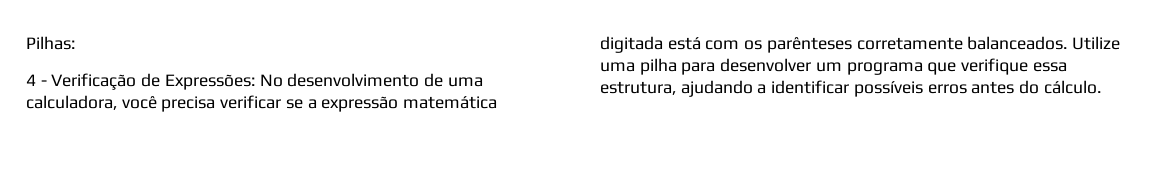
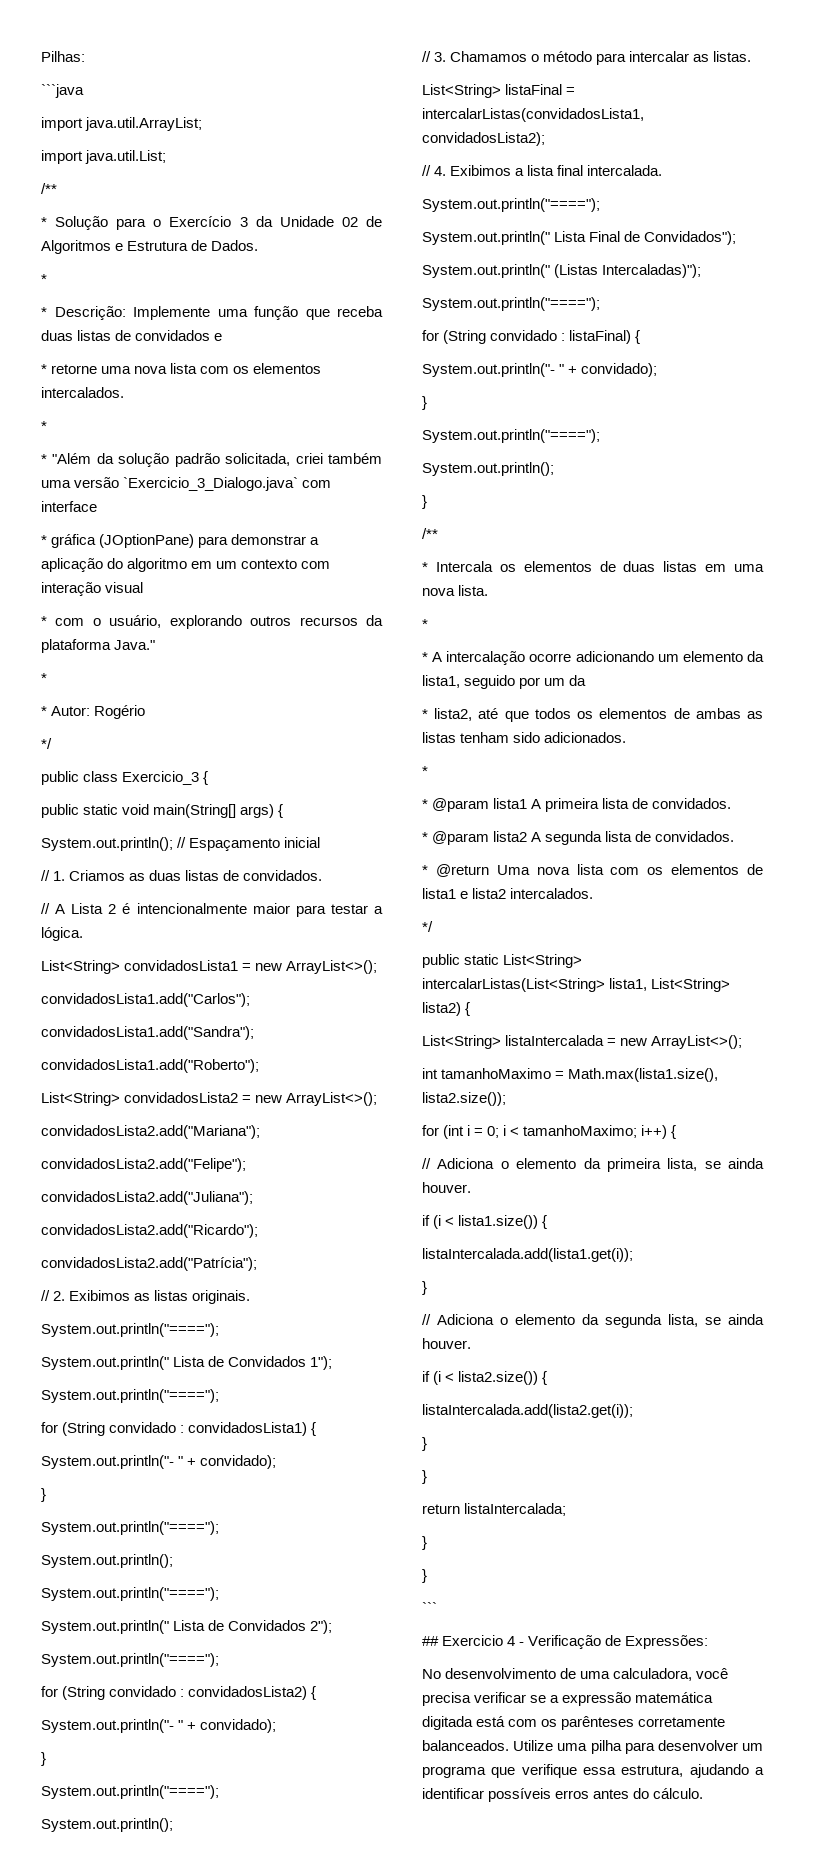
(75, 43) none -> [41,84,84,98] [41,117,203,131] [41,150,167,164] [41,183,57,194] [41,216,382,230] [41,240,259,254] [41,274,47,284] [41,306,383,320] [41,330,223,341] [41,363,322,374] [41,387,124,398] [41,421,47,431] [41,453,383,467] [41,477,332,491] [41,501,97,512] [41,534,320,548] [41,558,331,572] [41,582,144,596] [41,615,384,629] [41,639,156,653] [41,673,47,683] [41,705,146,719] [41,738,52,749] [41,771,209,785] [41,804,284,818] [41,837,321,851] [41,870,323,881] [41,903,383,917] [41,927,83,941] [41,960,378,974] [41,993,250,1007] [41,1026,254,1040] [41,1059,259,1073] [41,1092,378,1106] [41,1125,260,1139] [41,1158,246,1172] [41,1191,253,1205] [41,1224,258,1238] [41,1257,257,1271] [41,1290,251,1304] [41,1323,219,1337] [41,1356,333,1370] [41,1389,219,1403] [41,1422,317,1436] [41,1455,277,1469] [41,1488,46,1502] [41,1521,219,1535] [41,1554,173,1568] [41,1587,219,1601] [41,1620,333,1634] [41,1653,219,1667] [41,1686,317,1700] [41,1719,277,1733] [41,1752,46,1766] [41,1785,219,1799] [41,1818,173,1832] [422,51,752,65] [422,84,576,98] [422,108,644,122] [422,132,545,146] [422,165,663,176] [422,198,600,212] [422,231,737,245] [422,264,702,278] [422,297,600,311] [422,330,641,344] [422,363,658,377] [422,396,427,410] [422,429,600,443] [422,462,554,476] [422,495,427,509] [422,528,438,539] [422,561,764,572] [422,585,489,596] [422,619,428,629] [422,651,764,665] [422,675,587,689] [422,708,763,722] [422,732,627,743] [422,766,428,776] [422,798,732,812] [422,831,735,845] [422,864,763,877] [422,888,594,899] [422,921,433,932] [422,954,583,968] [422,978,731,992] [422,1002,471,1016] [422,1035,743,1049] [422,1068,719,1082] [422,1092,506,1106] [422,1125,677,1139] [422,1158,764,1172] [422,1182,471,1193] [422,1215,548,1229] [422,1248,633,1262] [422,1281,427,1295] [422,1314,764,1328] [422,1338,471,1349] [422,1371,548,1385] [422,1404,633,1418] [422,1437,427,1451] [422,1470,427,1484] [422,1503,567,1516] [422,1536,427,1550] [422,1569,427,1583] [422,1602,437,1613] [422,1635,504,1646] ```java // import java.util.ArrayList; // import java.util.List; // /** // * Solução para o Exercício 3 da Unidade 02 de Algoritmos e Estrutura de Dados. // * // * Descrição: Implemente uma função que receba duas listas de convidados e // * retorne uma nova lista com os elementos intercalados. // * // * "Além da solução padrão solicitada, criei também uma versão `Exercicio_3_Dialogo.java` com interface // * gráfica (JOptionPane) para demonstrar a aplicação do algoritmo em um contexto com interação visual // * com o usuário, explorando outros recursos da plataforma Java." // * // * Autor: Rogério // */ // public class Exercicio_3 { // public static void main(String[] args) { // System.out.println(); // Espaçamento inicial // // 1. Criamos as duas listas de convidados. // // A Lista 2 é intencionalmente maior para testar a lógica. // List<String> convidadosLista1 = new ArrayList<>(); // convidadosLista1.add("Carlos"); // convidadosLista1.add("Sandra"); // convidadosLista1.add("Roberto"); // List<String> convidadosLista2 = new ArrayList<>(); // convidadosLista2.add("Mariana"); // convidadosLista2.add("Felipe"); // convidadosLista2.add("Juliana"); // convidadosLista2.add("Ricardo"); // convidadosLista2.add("Patrícia"); // // 2. Exibimos as listas originais. // System.out.println("===="); // System.out.println(" Lista de Convidados 1"); // System.out.println("===="); // for (String convidado : convidadosLista1) { // System.out.println("- " + convidado); // } // System.out.println("===="); // System.out.println(); // System.out.println("===="); // System.out.println(" Lista de Convidados 2"); // System.out.println("===="); // for (String convidado : convidadosLista2) { // System.out.println("- " + convidado); // } // System.out.println("===="); // System.out.println(); // // 3. Chamamos o método para intercalar as listas. // List<String> listaFinal = intercalarListas(convidadosLista1, convidadosLista2); // // 4. Exibimos a lista final intercalada. // System.out.println("===="); // System.out.println(" Lista Final de Convidados"); // System.out.println(" (Listas Intercaladas)"); // System.out.println("===="); // for (String convidado : listaFinal) { // System.out.println("- " + convidado); // } // System.out.println("===="); // System.out.println(); // } // /** // * Intercala os elementos de duas listas em uma nova lista. // * // * A intercalação ocorre adicionando um elemento da lista1, seguido por um da // * lista2, até que todos os elementos de ambas as listas tenham sido adicionados. // * // * @param lista1 A primeira lista de convidados. // * @param lista2 A segunda lista de convidados. // * @return Uma nova lista com os elementos de lista1 e lista2 intercalados. // */ // public static List<String> intercalarListas(List<String> lista1, List<String> lista2) { // List<String> listaIntercalada = new ArrayList<>(); // int tamanhoMaximo = Math.max(lista1.size(), lista2.size()); // for (int i = 0; i < tamanhoMaximo; i++) { // // Adiciona o elemento da primeira lista, se ainda houver. // if (i < lista1.size()) { // listaIntercalada.add(lista1.get(i)); // } // // Adiciona o elemento da segunda lista, se ainda houver. // if (i < lista2.size()) { // listaIntercalada.add(lista2.get(i)); // } // } // return listaIntercalada; // } // } // ``` // ## Exercicio
(255, 82) none -> (709, 1642) //

